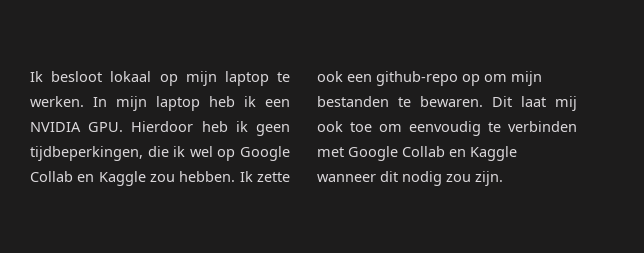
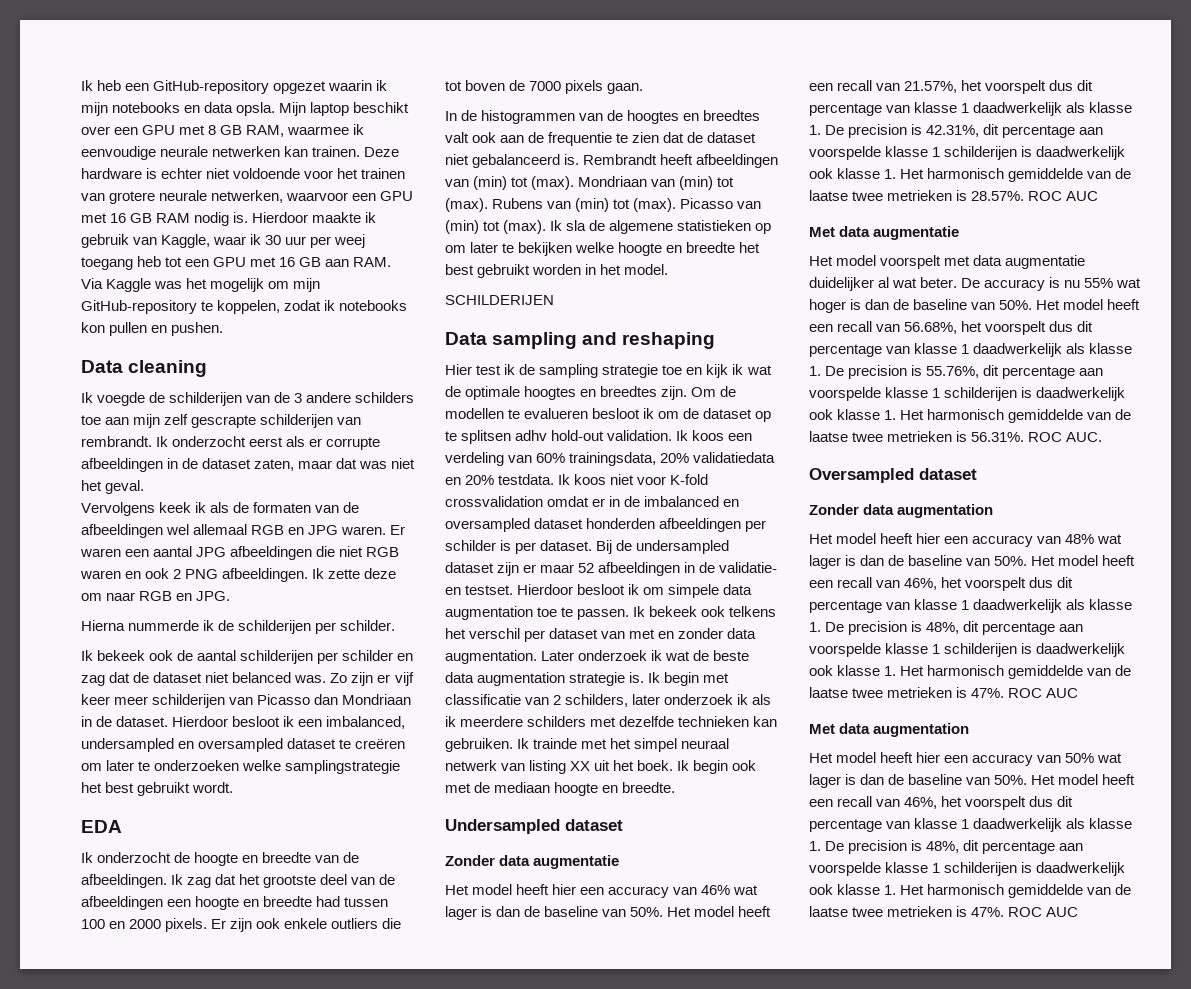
[30,71,290,86] [30,96,290,111] [30,121,290,136] [30,146,290,161] [30,171,290,186] [317,71,542,86] [317,96,577,111] [317,121,577,136] [317,146,517,161] [317,171,503,186] Ik besloot lokaal op mijn laptop te werken. In mijn laptop heb ik een NVIDIA GPU. Hierdoor heb ik geen tijdbeperkingen, die ik wel op Google Collab en Kaggle zou hebben. Ik zette ook een github-repo op om mijn bestanden te bewaren. Dit laat mij ook toe om eenvoudig te verbinden met Google Collab en Kaggle wanneer dit nodig zou zijn. -> [81,80,388,94] [81,102,410,116] [81,124,365,137] [81,146,400,160] [81,168,406,179] [81,190,414,204] [81,212,377,226] [81,234,366,248] [81,256,392,270] [81,278,321,292] [81,300,408,314] [81,322,224,336] [81,360,208,377] [81,392,415,406] [81,414,362,428] [81,436,381,450] [81,458,416,472] [81,480,145,494] [81,502,360,516] [81,524,406,538] [80,546,400,560] [80,568,397,582] [81,591,231,601] [81,620,396,634] [81,650,414,664] [81,672,414,686] [81,694,412,708] [81,716,406,729] [81,738,406,752] [81,760,401,774] [81,782,234,796] [81,820,122,833] [81,852,360,866] [81,874,396,888] [81,896,389,910] [81,918,402,932] [445,80,644,94] [445,110,761,124] [445,132,757,146] [445,154,779,168] [445,176,735,190] [445,198,762,212] [445,220,772,234] [445,242,761,256] [445,264,669,278] [445,295,554,305] [445,332,716,349] [445,364,772,378] [445,386,737,400] [445,408,772,422] [445,430,753,444] [445,452,776,466] [445,474,709,485] [445,496,740,507] [445,518,767,532] [445,540,730,554] [445,562,778,576] [445,584,753,598] [445,606,777,620] [445,628,757,642] [445,650,750,664] [445,672,730,686] [445,694,772,707] [445,716,778,727] [445,738,730,752] [445,760,757,774] [445,782,676,796] [445,819,623,834] [445,855,620,869] [445,884,759,898] [445,906,772,920] [809,80,1094,94] [809,102,1133,116] [809,124,1104,138] [809,146,1126,160] [809,168,1132,182] [809,190,1099,201] [809,226,960,240] [809,255,1086,269] [809,277,1142,291] [809,299,1141,313] [809,321,1094,335] [809,343,1133,357] [809,365,1104,379] [809,387,1126,401] [809,409,1132,423] [809,431,1103,442] [809,468,977,483] [809,504,994,518] [809,533,1123,547] [809,555,1136,569] [809,577,1074,591] [809,599,1133,613] [809,621,1084,635] [809,643,1126,657] [809,665,1132,679] [809,687,1079,698] [809,723,970,737] [809,752,1123,766] [809,774,1136,788] [809,796,1074,810] [809,818,1133,832] [809,840,1084,854] [809,862,1126,876] [809,884,1132,898] [809,906,1079,917] Ik heb een GitHub-repository opgezet waarin ik mijn notebooks en data opsla. Mijn laptop beschikt over een GPU met 8 GB RAM, waarmee ik eenvoudige neurale netwerken kan trainen. Deze hardware is echter niet voldoende voor het trainen van grotere neurale netwerken, waarvoor een GPU met 16 GB RAM nodig is. Hierdoor maakte ik gebruik van Kaggle, waar ik 30 uur per weej toegang heb tot een GPU met 16 GB aan RAM. Via Kaggle was het mogelijk om mijn GitHub-repository te koppelen, zodat ik notebooks kon pullen en pushen. // Data cleaning // Ik voegde de schilderijen van de 3 andere schilders toe aan mijn zelf gescrapte schilderijen van rembrandt. Ik onderzocht eerst als er corrupte afbeeldingen in de dataset zaten, maar dat was niet het geval. // Vervolgens keek ik als de formaten van de afbeeldingen wel allemaal RGB en JPG waren. Er waren een aantal JPG afbeeldingen die niet RGB waren en ook 2 PNG afbeeldingen. Ik zette deze om naar RGB en JPG. // Hierna nummerde ik de schilderijen per schilder. // Ik bekeek ook de aantal schilderijen per schilder en zag dat de dataset niet belanced was. Zo zijn er vijf keer meer schilderijen van Picasso dan Mondriaan in de dataset. Hierdoor besloot ik een imbalanced, undersampled en oversampled dataset te creëren om later te onderzoeken welke samplingstrategie het best gebruikt wordt. // EDA // Ik onderzocht de hoogte en breedte van de afbeeldingen. Ik zag dat het grootste deel van de afbeeldingen een hoogte en breedte had tussen 100 en 2000 pixels. Er zijn ook enkele outliers die tot boven de 7000 pixels gaan. // In de histogrammen van de hoogtes en breedtes valt ook aan de frequentie te zien dat de dataset niet gebalanceerd is. Rembrandt heeft afbeeldingen van (min) tot (max). Mondriaan van (min) tot (max). Rubens van (min) tot (max). Picasso van (min) tot (max). Ik sla de algemene statistieken op om later te bekijken welke hoogte en breedte het best gebruikt worden in het model. // SCHILDERIJEN // Data sampling and reshaping // Hier test ik de sampling strategie toe en kijk ik wat de optimale hoogtes en breedtes zijn. Om de modellen te evalueren besloot ik om de dataset op te splitsen adhv hold-out validation. Ik koos een verdeling van 60% trainingsdata, 20% validatiedata en 20% testdata. Ik koos niet voor K-fold crossvalidation omdat er in de imbalanced en oversampled dataset honderden afbeeldingen per schilder is per dataset. Bij de undersampled dataset zijn er maar 52 afbeeldingen in de validatie- en testset. Hierdoor besloot ik om simpele data augmentation toe te passen. Ik bekeek ook telkens het verschil per dataset van met en zonder data augmentation. Later onderzoek ik wat de beste data augmentation strategie is. Ik begin met classificatie van 2 schilders, later onderzoek ik als ik meerdere schilders met dezelfde technieken kan gebruiken. Ik trainde met het simpel neuraal netwerk van listing XX uit het boek. Ik begin ook met de mediaan hoogte en breedte. // Undersampled dataset // Zonder data augmentatie // Het model heeft hier een accuracy van 46% wat lager is dan de baseline van 50%. Het model heeft een recall van 21.57%, het voorspelt dus dit percentage van klasse 1 daadwerkelijk als klasse 1. De precision is 42.31%, dit percentage aan voorspelde klasse 1 schilderijen is daadwerkelijk ook klasse 1. Het harmonisch gemiddelde van de laatse twee metrieken is 28.57%. ROC AUC // Met data augmentatie // Het model voorspelt met data augmentatie duidelijker al wat beter. De accuracy is nu 55% wat hoger is dan de baseline van 50%. Het model heeft een recall van 56.68%, het voorspelt dus dit percentage van klasse 1 daadwerkelijk als klasse 1. De precision is 55.76%, dit percentage aan voorspelde klasse 1 schilderijen is daadwerkelijk ook klasse 1. Het harmonisch gemiddelde van de laatse twee metrieken is 56.31%. ROC AUC. // Oversampled dataset // Zonder data augmentation // Het model heeft hier een accuracy van 48% wat lager is dan de baseline van 50%. Het model heeft een recall van 46%, het voorspelt dus dit percentage van klasse 1 daadwerkelijk als klasse 1. De precision is 48%, dit percentage aan voorspelde klasse 1 schilderijen is daadwerkelijk ook klasse 1. Het harmonisch gemiddelde van de laatse twee metrieken is 47%. ROC AUC // Met data augmentation // Het model heeft hier een accuracy van 50% wat lager is dan de baseline van 50%. Het model heeft een recall van 46%, het voorspelt dus dit percentage van klasse 1 daadwerkelijk als klasse 1. De precision is 48%, dit percentage aan voorspelde klasse 1 schilderijen is daadwerkelijk ook klasse 1. Het harmonisch gemiddelde van de laatse twee metrieken is 47%. ROC AUC

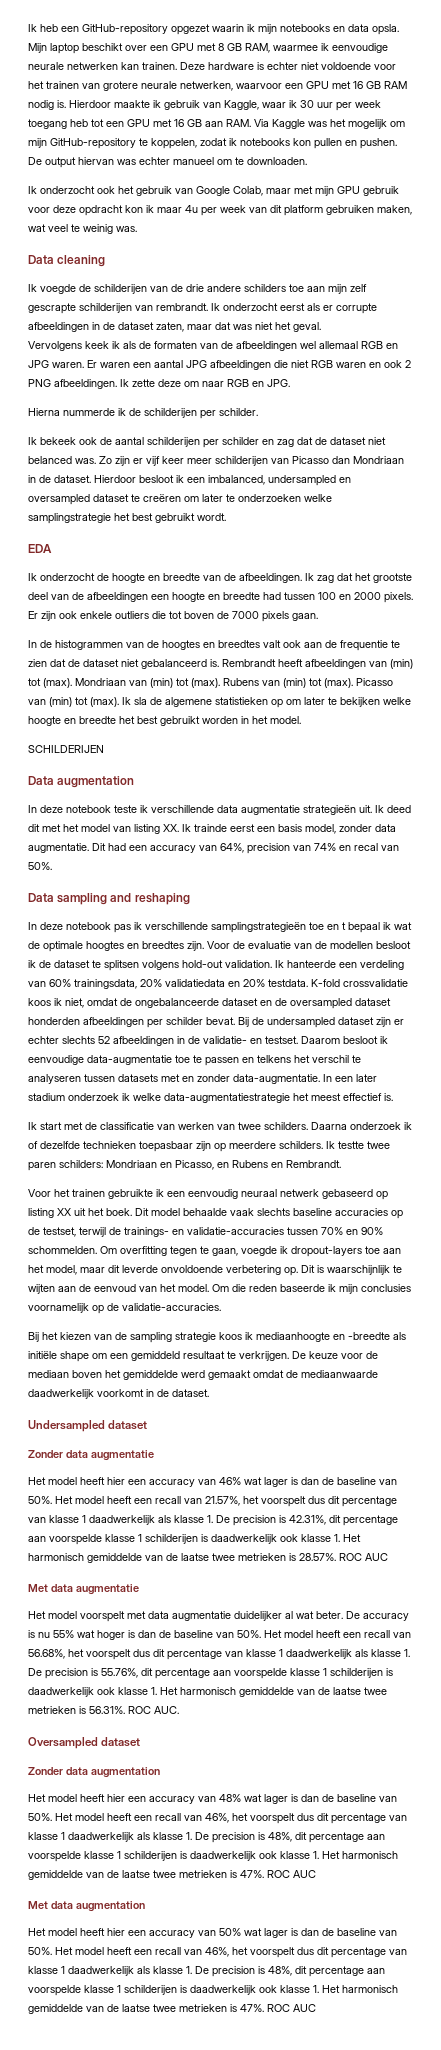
[334,234,366,248] weej -> [355,100,381,108] week
(224, 329) none -> [28,157,307,168] [28,186,399,196] [28,205,412,216] [28,224,137,234] De output hiervan was echter manueel om te downloaden. // Ik onderzocht ook het gebruik van Google Colab, maar met mijn GPU gebruik voor deze opdracht kon ik maar 4u per week van dit platform gebruiken maken, wat veel te weinig was.
[294,393,303,403] 3 -> [186,284,204,292] drie
[492,332,716,349] [445,364,729,378] sampling and reshaping // Hier test ik de sampling strategie toe en kijk -> [57,776,135,788] [28,805,411,815] [28,824,396,834] [28,843,399,854] [28,862,52,870] [28,893,190,905] [28,922,380,933] augmentation // In deze notebook teste ik verschillende data augmentatie strategieën uit. Ik deed dit met het model van listing XX. Ik trainde eerst een basis model, zonder data augmentatie. Dit had een accuracy van 64%, precision van 74% en recal van 50%. // Data sampling and reshaping // In deze notebook pas ik verschillende samplingstrategieën toe en t bepaal
[691,386,737,397] [445,408,772,422] Om de modellen te evalueren besloot ik om de dataset op -> [207,941,411,949] [28,960,90,968] Voor de evaluatie van de modellen besloot ik de dataset
[515,430,548,441] adhv -> [142,960,179,970] volgens
[692,430,725,441] koos -> [287,960,336,968] hanteerde
[558,474,709,485] [445,496,740,507] Ik koos niet voor K-fold crossvalidation omdat er in de imbalanced en -> [311,979,408,987] [28,998,287,1008] K-fold crossvalidatie koos ik niet, omdat de ongebalanceerde dataset en de
[500,540,593,554] is per dataset. -> [206,1017,235,1025] bevat.
[540,564,575,573] maar -> [28,1036,95,1044] echter slechts
[517,584,753,598] [445,606,777,620] [445,628,757,642] [445,650,750,664] [445,672,730,686] [445,694,772,707] [445,716,778,727] [445,738,730,752] [445,760,526,771] Hierdoor besloot ik om simpele data augmentation toe te passen. Ik bekeek ook telkens het verschil per dataset van met en zonder data augmentation. Later onderzoek ik wat de beste data augmentation strategie is. Ik begin met classificatie van 2 schilders, later onderzoek ik als ik meerdere schilders met dezelfde technieken kan gebruiken. Ik trainde met het simpel neuraal netwerk van -> [301,1036,388,1044] [28,1055,361,1066] [28,1074,377,1084] [28,1093,393,1103] [28,1122,412,1130] [28,1141,390,1152] [28,1160,341,1171] [28,1189,388,1200] Daarom besloot ik eenvoudige data-augmentatie toe te passen en telkens het verschil te analyseren tussen datasets met en zonder data-augmentatie. In een later stadium onderzoek ik welke data-augmentatiestrategie het meest effectief is. // Ik start met de classificatie van werken van twee schilders. Daarna onderzoek ik of dezelfde technieken toepasbaar zijn op meerdere schilders. Ik testte twee paren schilders: Mondriaan en Picasso, en Rubens en Rembrandt. // Voor het trainen gebruikte ik een eenvoudig neuraal netwerk gebaseerd op
[677,760,757,774] [445,782,676,796] Ik begin ook met de mediaan hoogte en breedte. -> [135,1208,403,1219] [28,1227,383,1237] [28,1246,401,1257] [28,1265,402,1276] [28,1284,411,1294] [28,1303,221,1314] [28,1332,406,1343] [28,1351,378,1362] [28,1370,378,1380] [28,1389,209,1399] Dit model behaalde vaak slechts baseline accuracies op de testset, terwijl de trainings- en validatie-accuracies tussen 70% en 90% schommelden. Om overfitting tegen te gaan, voegde ik dropout-layers toe aan het model, maar dit leverde onvoldoende verbetering op. Dit is waarschijnlijk te wijten aan de eenvoud van het model. Om die reden baseerde ik mijn conclusies voornamelijk op de validatie-accuracies. // Bij het kiezen van de sampling strategie koos ik mediaanhoogte en -breedte als initiële shape om een gemiddeld resultaat te verkrijgen. De keuze voor de mediaan boven het gemiddelde werd gemaakt omdat de mediaanwaarde daadwerkelijk voorkomt in de dataset.

